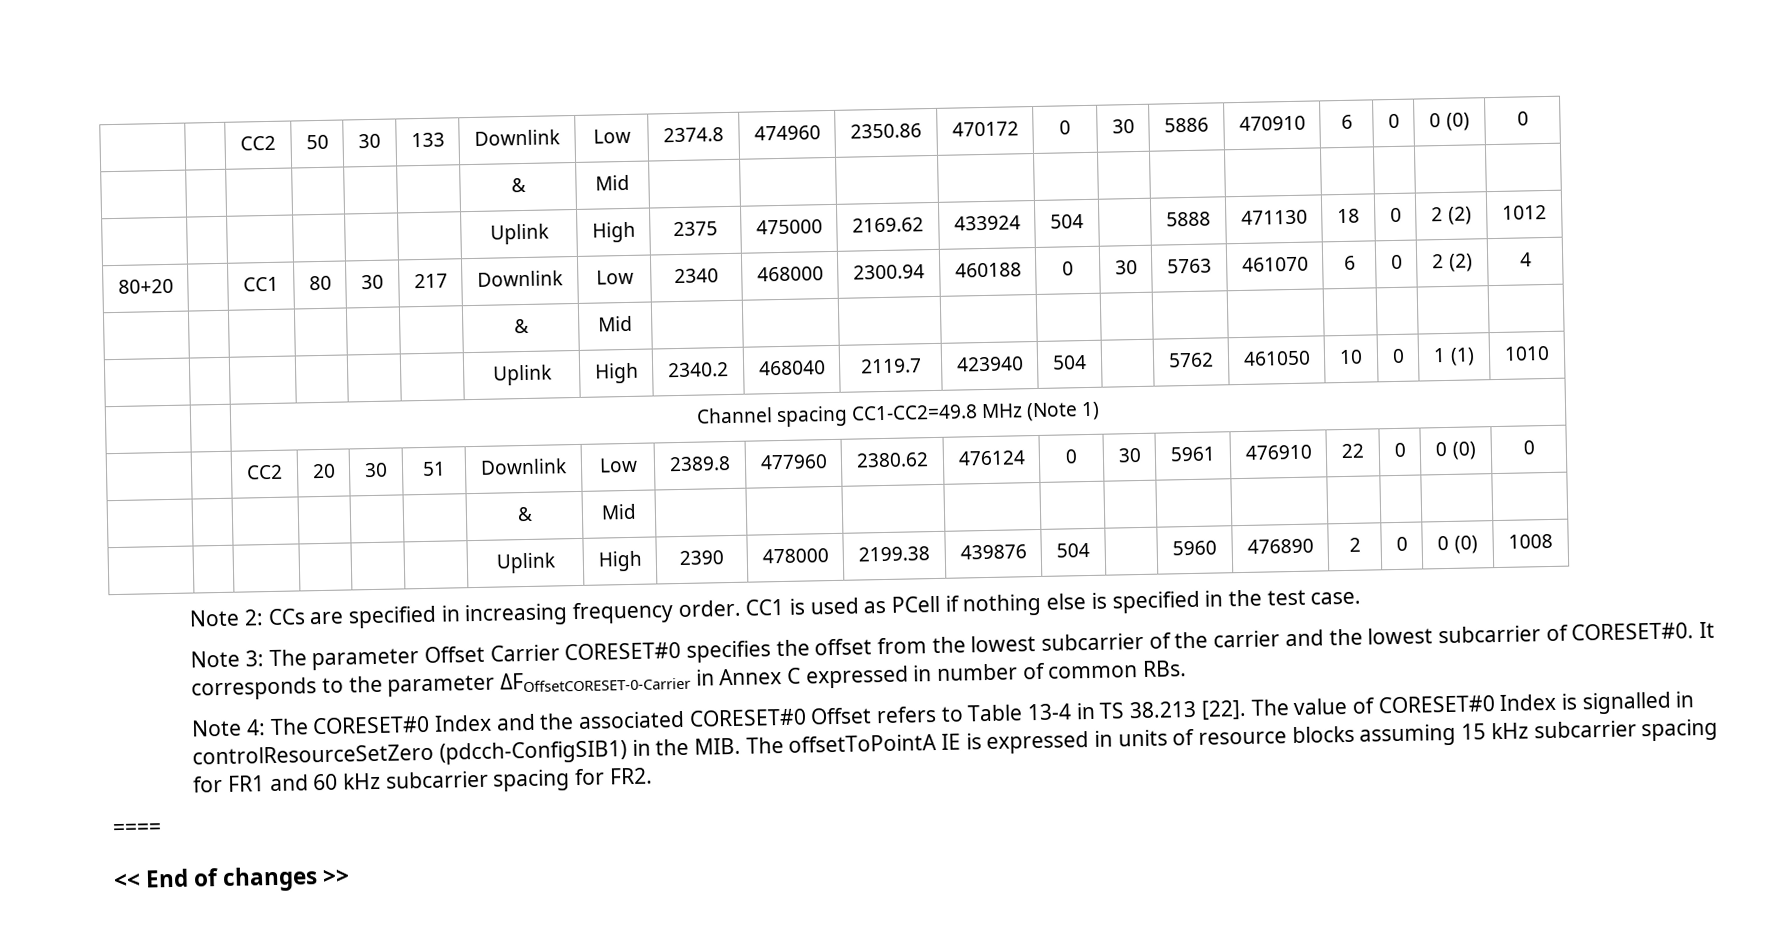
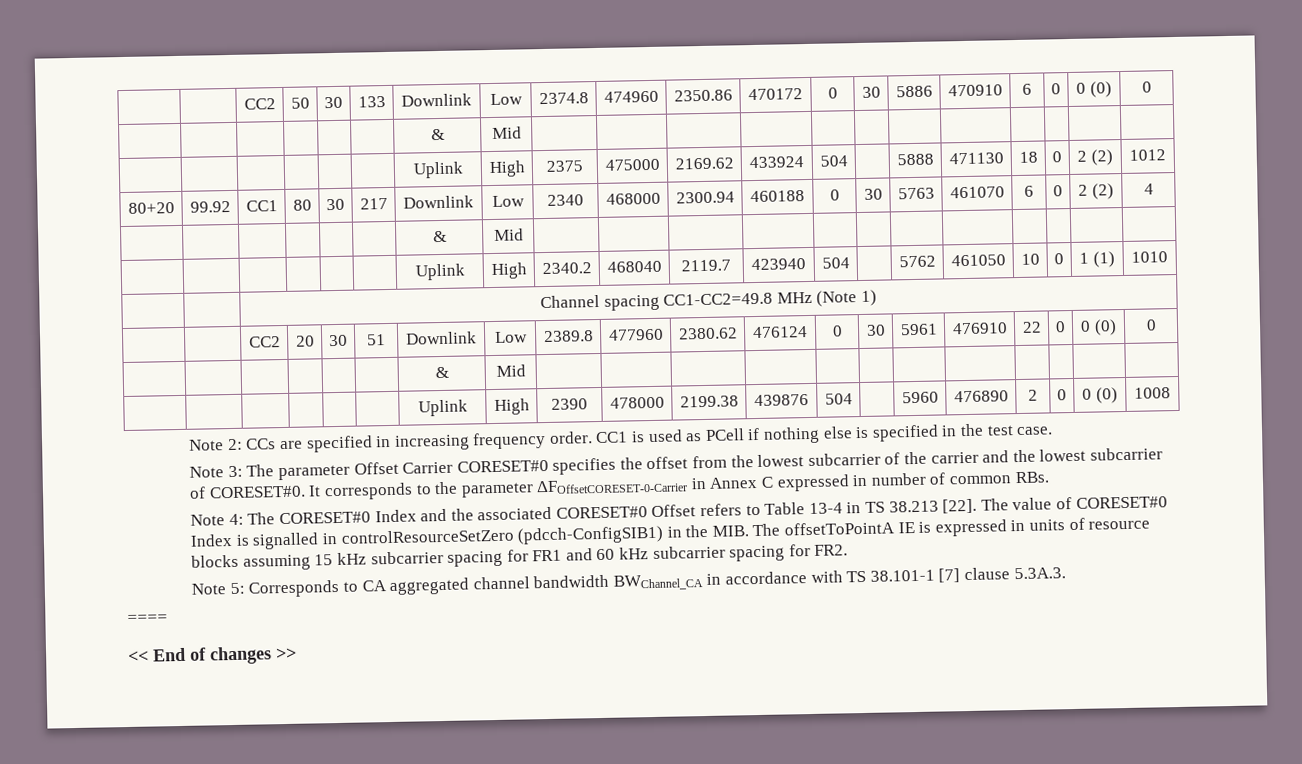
(174, 286) none -> [189,200,231,213] 99.92
(653, 776) none -> [191,567,1066,598] // Note 5: Corresponds to CA aggregated channel bandwidth BWChannel_CA in accordance with TS 38.101-1 [7] clause 5.3A.3.

